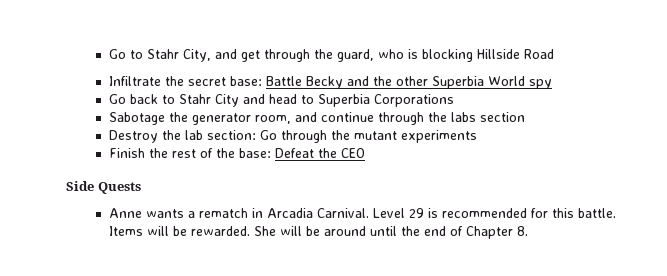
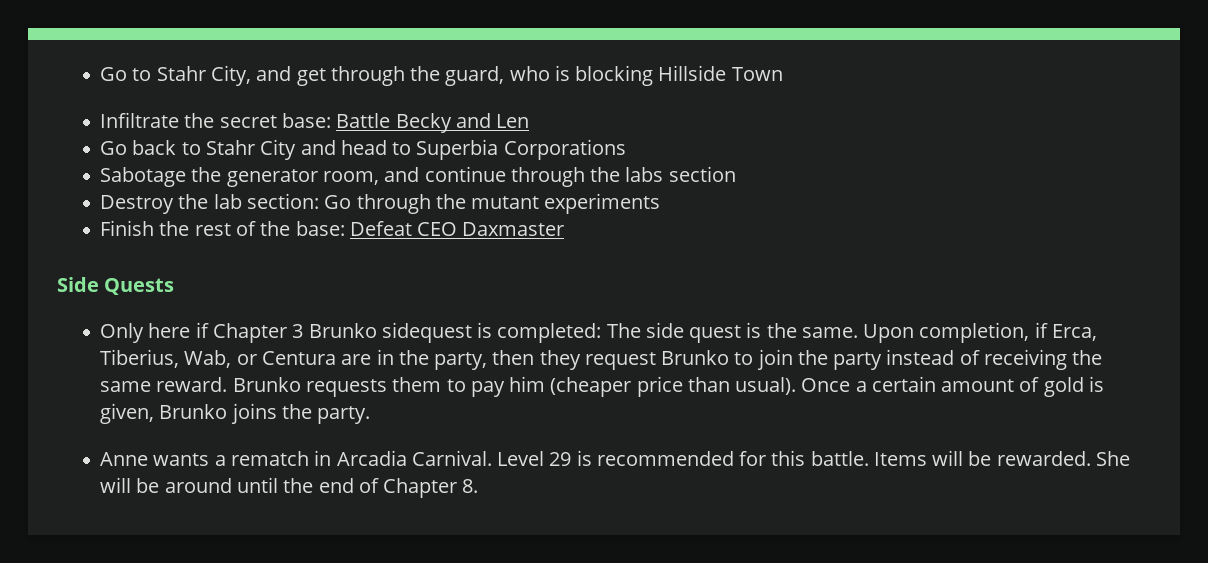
[523,49,554,59] Road -> [731,67,783,81] Town
[372,76,552,89] the other Superbia World spy -> [496,114,530,128] Len
[317,148,337,158] the -> (412, 228) none
(365, 153) none -> [462,222,565,236] Daxmaster
(141, 188) none -> [100,322,1097,343] [100,349,1103,370] [100,376,1104,397] [100,403,371,424] // Only here if Chapter 3 Brunko sidequest is completed: The side quest is the same. Upon completion, if Erca, Tiberius, Wab, or Centura are in the party, then they request Brunko to join the party instead of receiving the same reward. Brunko requests them to pay him (cheaper price than usual). Once a certain amount of gold is given, Brunko joins the party.

